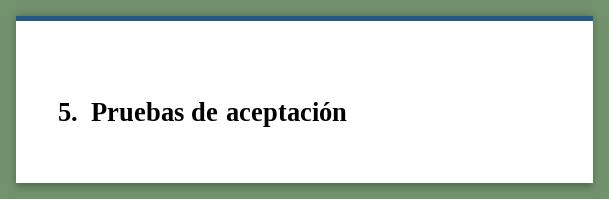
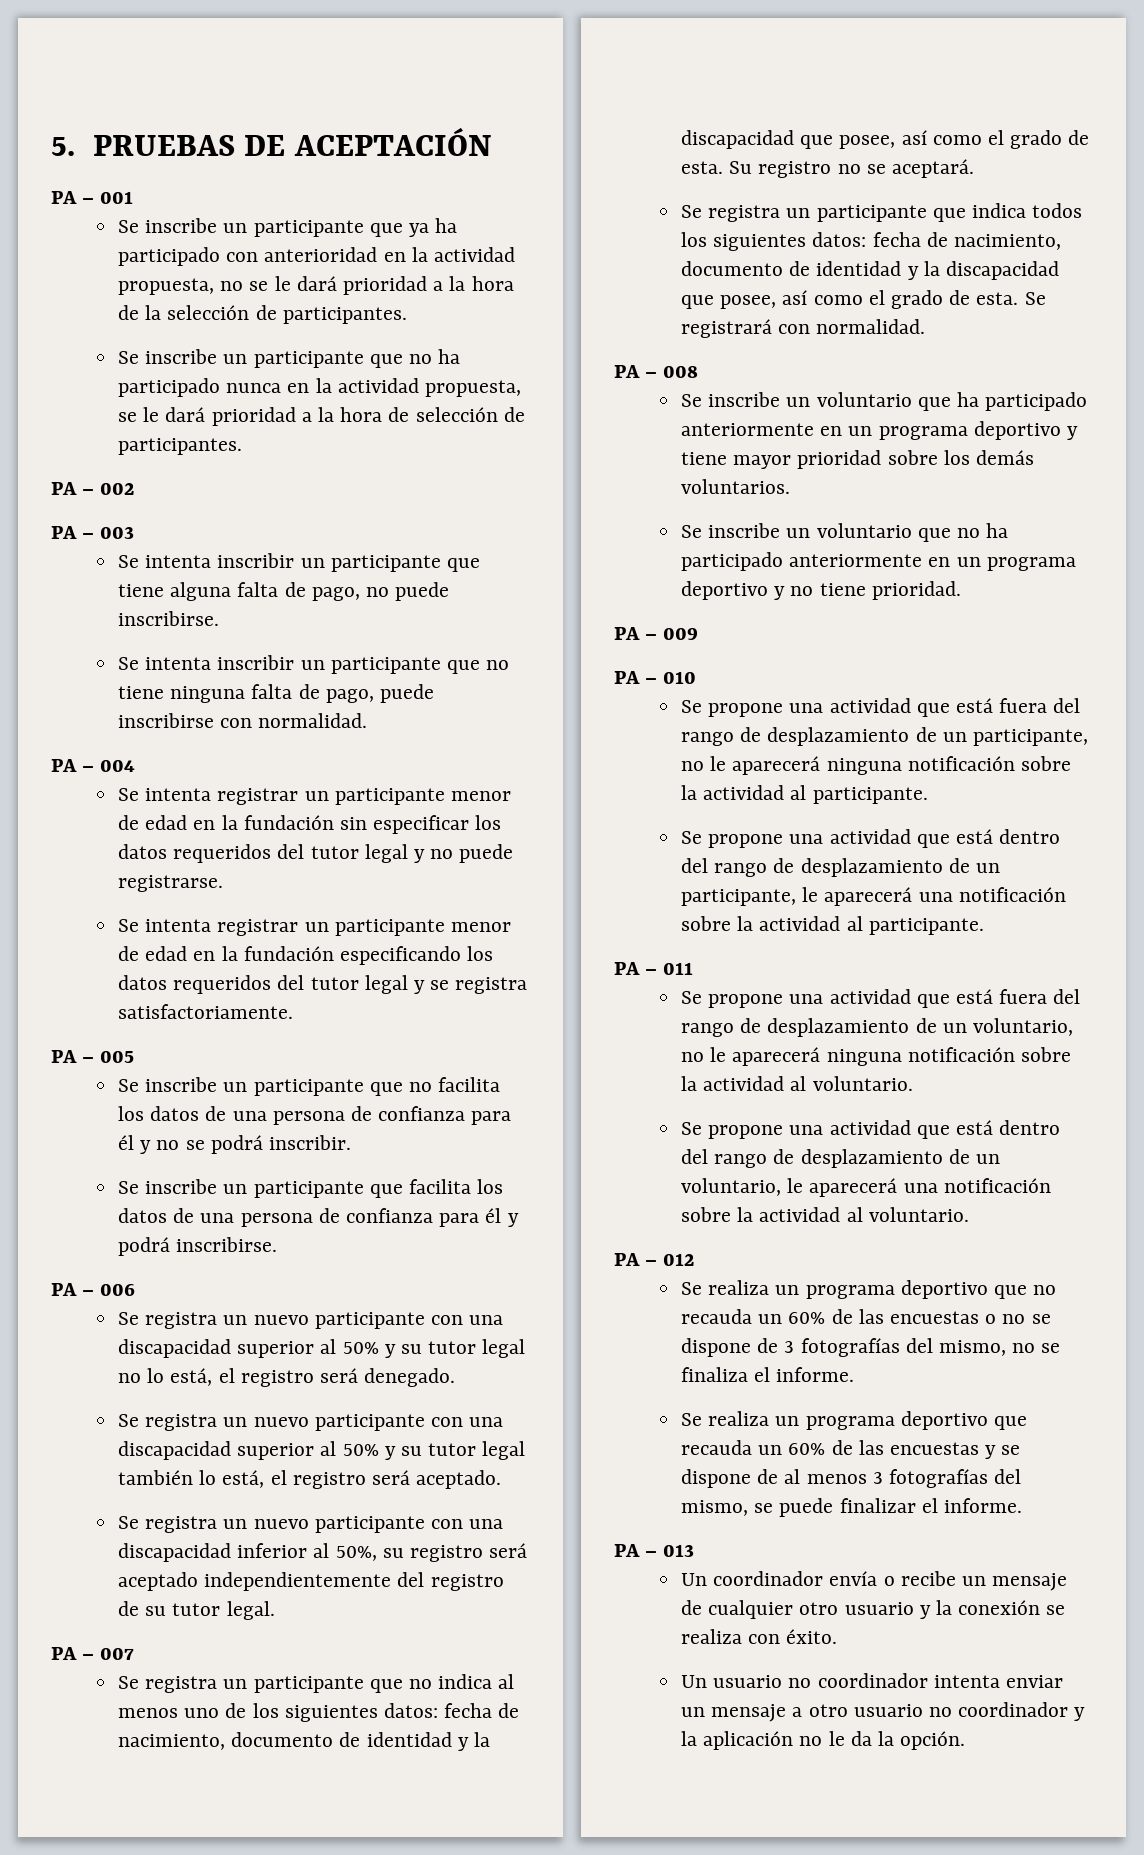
[91,102,347,127] Pruebas de aceptación -> [92,127,493,156] [51,191,134,204] [117,218,458,237] [117,247,516,266] [117,276,514,295] [117,305,407,324] [117,349,461,368] [117,378,522,397] [117,407,525,426] [117,438,242,455] [51,482,135,495] [51,526,135,539] [117,553,481,572] [117,582,450,601] [117,611,219,626] [117,655,510,674] [117,684,435,703] [117,713,368,728] [51,759,136,772] [117,788,512,805] [117,815,502,834] [117,844,514,863] [117,875,223,892] [117,919,512,936] [117,946,494,965] [117,975,528,994] [117,1004,293,1019] [51,1050,135,1063] [117,1077,501,1096] [117,1106,512,1125] [117,1135,352,1154] [117,1179,504,1198] [117,1208,519,1227] [117,1237,278,1256] [51,1283,136,1296] [117,1312,504,1329] [117,1339,526,1358] [117,1368,456,1387] [117,1414,504,1431] [117,1441,526,1460] [117,1470,502,1489] [117,1516,504,1533] [117,1543,528,1562] [117,1572,504,1591] [117,1601,275,1620] [51,1647,135,1660] [117,1674,515,1693] [117,1703,520,1722] [117,1732,491,1751] [680,130,1090,149] [680,159,975,178] [680,203,1083,222] [680,232,1062,251] [680,261,1060,280] [680,290,1046,309] [680,319,926,338] [614,365,699,378] [680,392,1088,411] [680,421,1079,440] [680,450,1035,469] [680,479,790,494] [680,523,1009,542] [680,552,1076,571] [680,581,961,600] [614,627,699,640] [614,671,697,684] [680,698,1081,717] [680,727,1089,746] [680,756,1072,775] [680,785,928,804] [680,829,1061,848] [680,858,1001,877] [680,887,1066,906] [680,916,984,935] [614,962,694,975] [680,989,1081,1008] [680,1018,1074,1037] [680,1047,1072,1066] [680,1076,913,1091] [680,1120,1061,1139] [680,1149,1001,1168] [680,1178,1051,1197] [680,1207,969,1222] [614,1253,695,1266] [680,1280,1057,1299] [680,1309,1051,1324] [680,1338,1061,1357] [680,1367,855,1382] [680,1411,1028,1430] [680,1440,1021,1459] [680,1469,1022,1488] [680,1498,1023,1517] [614,1544,695,1557] [680,1571,1068,1591] [680,1600,1066,1619] [680,1629,838,1644] [680,1673,1064,1688] [680,1702,1086,1722] [680,1731,966,1750] PRUEBAS DE ACEPTACIÓN // PA – 001 // Se inscribe un participante que ya ha participado con anterioridad en la actividad propuesta, no se le dará prioridad a la hora de la selección de participantes. // Se inscribe un participante que no ha participado nunca en la actividad propuesta, se le dará prioridad a la hora de selección de participantes. // PA – 002 // PA – 003 // Se intenta inscribir un participante que tiene alguna falta de pago, no puede inscribirse. // Se intenta inscribir un participante que no tiene ninguna falta de pago, puede inscribirse con normalidad. // PA – 004 // Se intenta registrar un participante menor de edad en la fundación sin especificar los datos requeridos del tutor legal y no puede registrarse. // Se intenta registrar un participante menor de edad en la fundación especificando los datos requeridos del tutor legal y se registra satisfactoriamente. // PA – 005 // Se inscribe un participante que no facilita los datos de una persona de confianza para él y no se podrá inscribir. // Se inscribe un participante que facilita los datos de una persona de confianza para él y podrá inscribirse. // PA – 006 // Se registra un nuevo participante con una discapacidad superior al 50% y su tutor legal no lo está, el registro será denegado. // Se registra un nuevo participante con una discapacidad superior al 50% y su tutor legal también lo está, el registro será aceptado. // Se registra un nuevo participante con una discapacidad inferior al 50%, su registro será aceptado independientemente del registro de su tutor legal. // PA – 007 // Se registra un participante que no indica al menos uno de los siguientes datos: fecha de nacimiento, documento de identidad y la discapacidad que posee, así como el grado de esta. Su registro no se aceptará. // Se registra un participante que indica todos los siguientes datos: fecha de nacimiento, documento de identidad y la discapacidad que posee, así como el grado de esta. Se registrará con normalidad. // PA – 008 // Se inscribe un voluntario que ha participado anteriormente en un programa deportivo y tiene mayor prioridad sobre los demás voluntarios. // Se inscribe un voluntario que no ha participado anteriormente en un programa deportivo y no tiene prioridad. // PA – 009 // PA – 010 // Se propone una actividad que está fuera del rango de desplazamiento de un participante, no le aparecerá ninguna notificación sobre la actividad al participante. // Se propone una actividad que está dentro del rango de desplazamiento de un participante, le aparecerá una notificación sobre la actividad al participante. // PA – 011 // Se propone una actividad que está fuera del rango de desplazamiento de un voluntario, no le aparecerá ninguna notificación sobre la actividad al voluntario. // Se propone una actividad que está dentro del rango de desplazamiento de un voluntario, le aparecerá una notificación sobre la actividad al voluntario. // PA – 012 // Se realiza un programa deportivo que no recauda un 60% de las encuestas o no se dispone de 3 fotografías del mismo, no se finaliza el informe. // Se realiza un programa deportivo que recauda un 60% de las encuestas y se dispone de al menos 3 fotografías del mismo, se puede finalizar el informe. // PA – 013 // Un coordinador envía o recibe un mensaje de cualquier otro usuario y la conexión se realiza con éxito. // Un usuario no coordinador intenta enviar un mensaje a otro usuario no coordinador y la aplicación no le da la opción.

